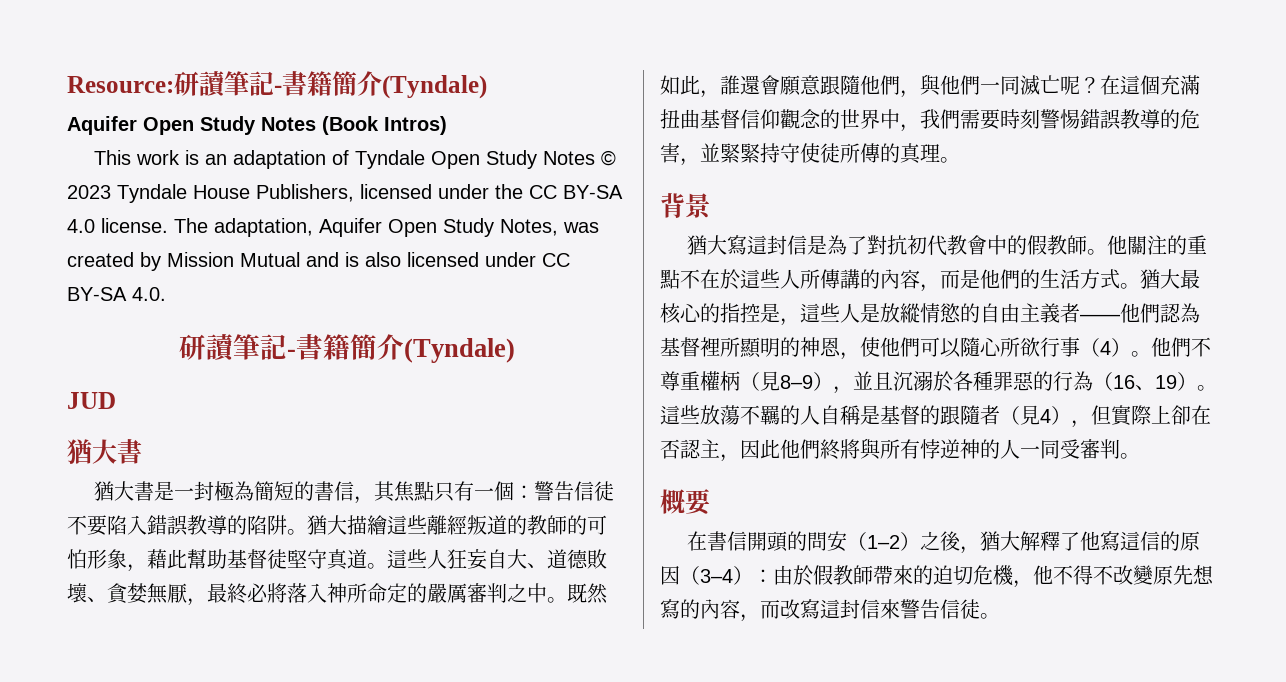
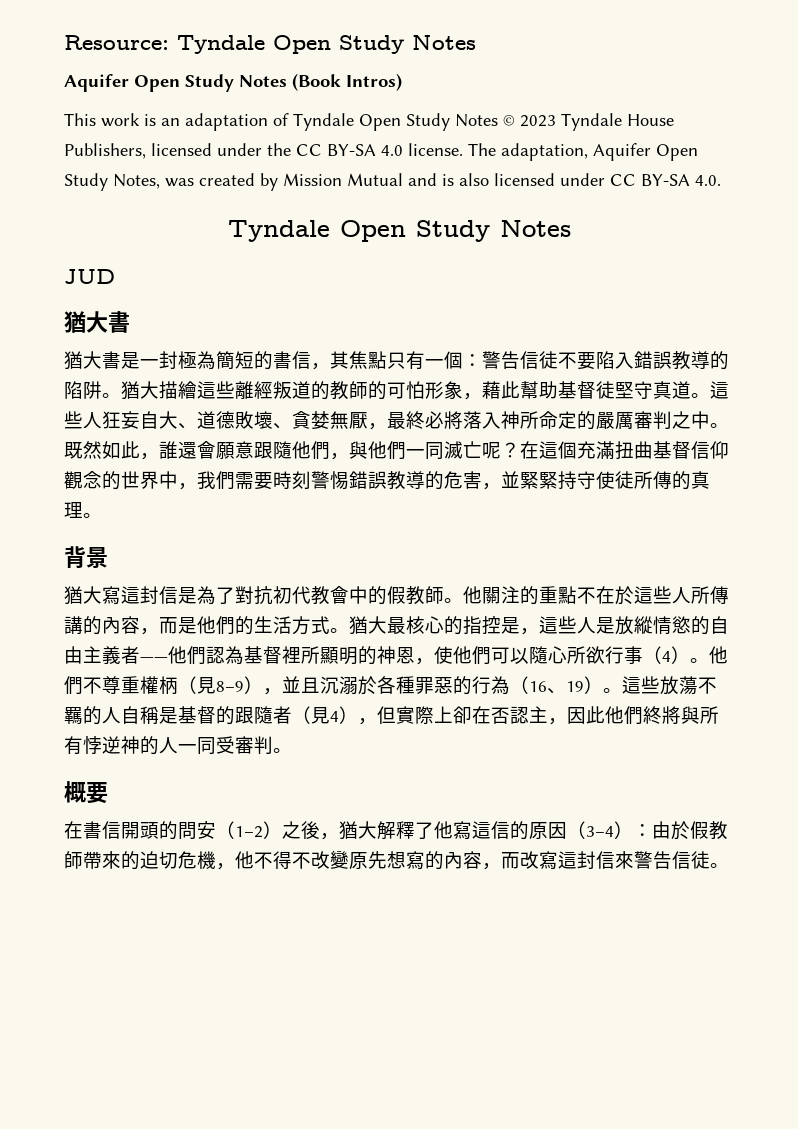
[174,71,487,99] 研讀筆記-書籍簡介(Tyndale) -> [177,35,476,54] Tyndale Open Study Notes
[178,333,515,363] 研讀筆記-書籍簡介(Tyndale) -> [227,220,571,242] Tyndale Open Study Notes

